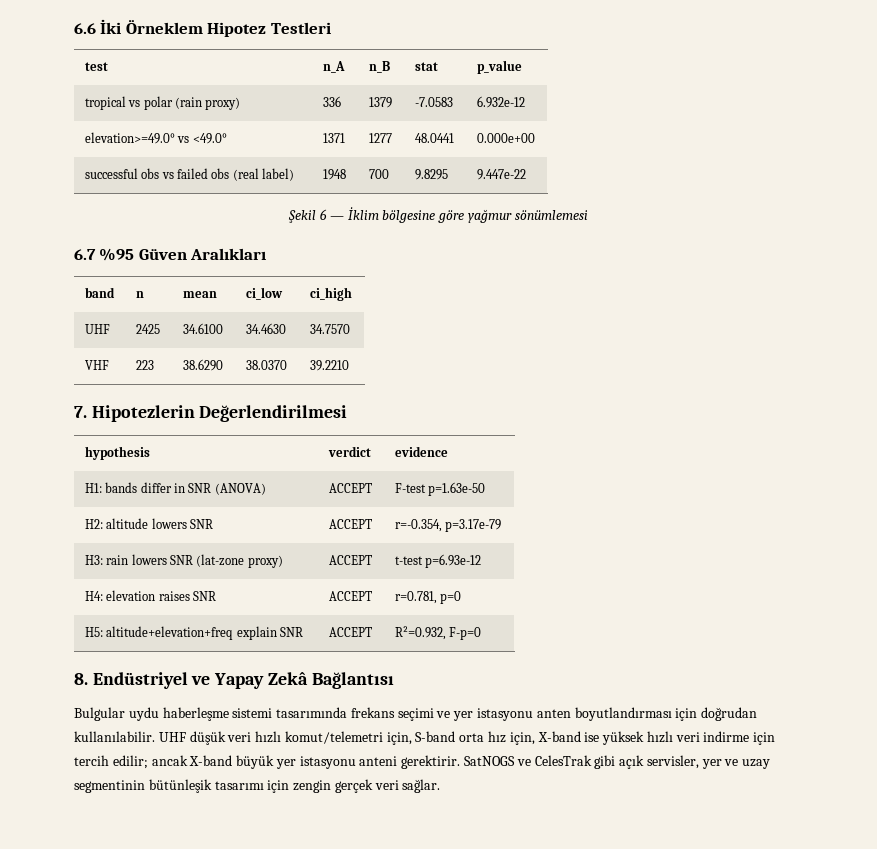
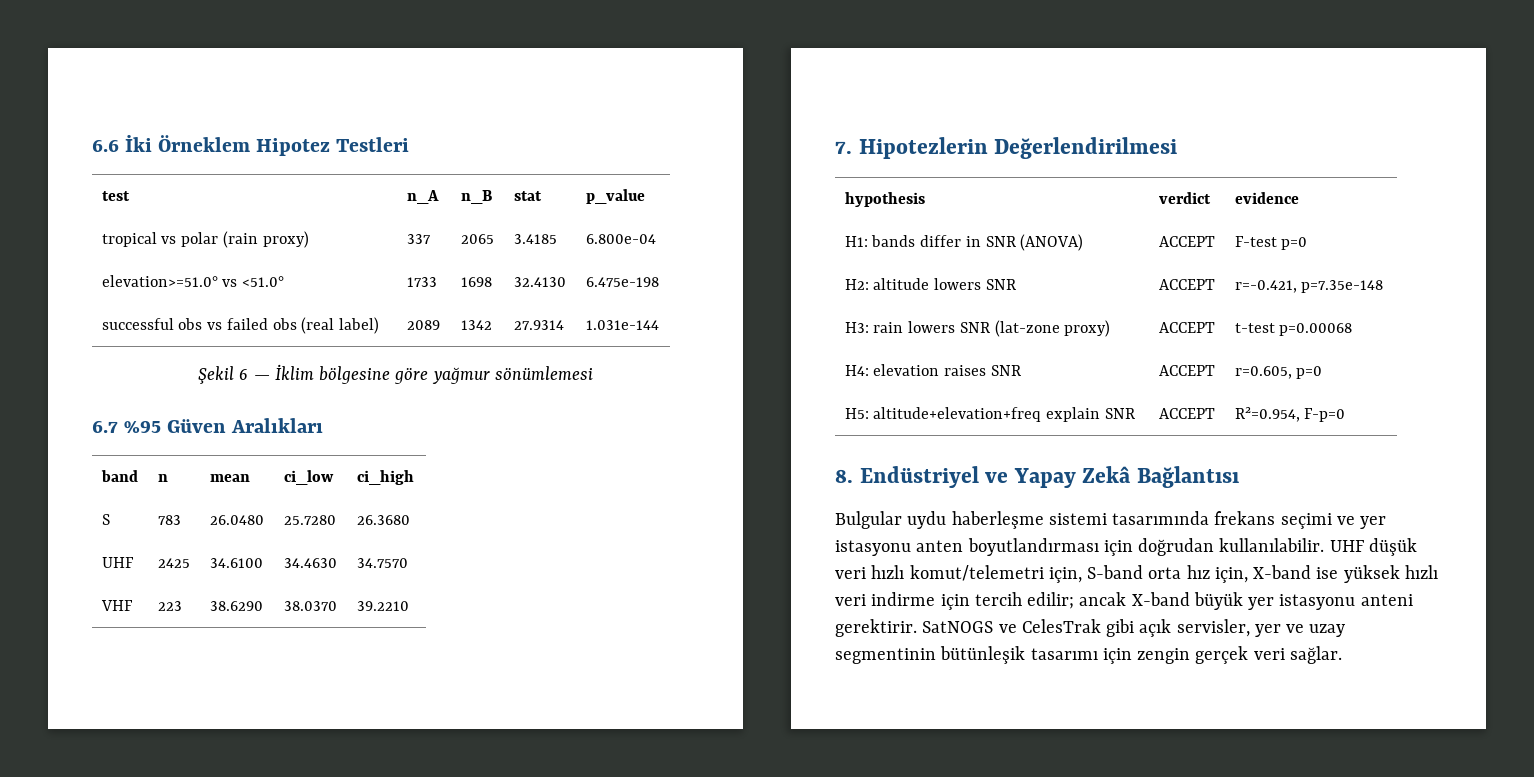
[322,96,341,107] [368,97,392,108] [414,97,453,107] [476,96,525,108] [84,132,227,144] [322,133,345,143] [368,133,392,143] [414,133,454,143] [476,133,535,143] 336 | 1379 | -7.0583 | 6.932e-12 // elevation>=49.0° vs <49.0° | 1371 | 1277 | 48.0441 | 0.000e+00 -> [406,234,431,244] [460,234,494,244] [513,234,557,244] [585,234,656,244] [101,275,285,287] [406,277,437,287] [460,277,492,287] [513,277,566,287] [585,277,659,287] 337 | 2065 | 3.4185 | 6.800e-04 // elevation>=51.0° vs <51.0° | 1733 | 1698 | 32.4130 | 6.475e-198
[322,169,346,180] [368,169,389,179] [414,169,448,180] [476,169,526,180] 1948 | 700 | 9.8295 | 9.447e-22 -> [406,320,440,330] [460,320,492,330] [513,320,564,330] [585,320,659,330] 2089 | 1342 | 27.9314 | 1.031e-144
(352, 294) none -> [101,514,110,525] [157,515,181,525] [209,515,264,525] [283,515,336,525] [356,515,410,525] // S | 783 | 26.0480 | 25.7280 | 26.3680
[428,482,486,496] p=1.63e-50 -> [1281,237,1308,250] p=0
[394,519,502,532] r=-0.354, p=3.17e-79 -> [1234,280,1384,293] r=-0.421, p=7.35e-148
[425,554,482,568] p=6.93e-12 -> [1279,323,1353,336] p=0.00068
[394,591,437,604] r=0.781, -> [1234,366,1292,379] r=0.605,
[394,626,446,640] R²=0.932, -> [1234,407,1300,422] R²=0.954,

